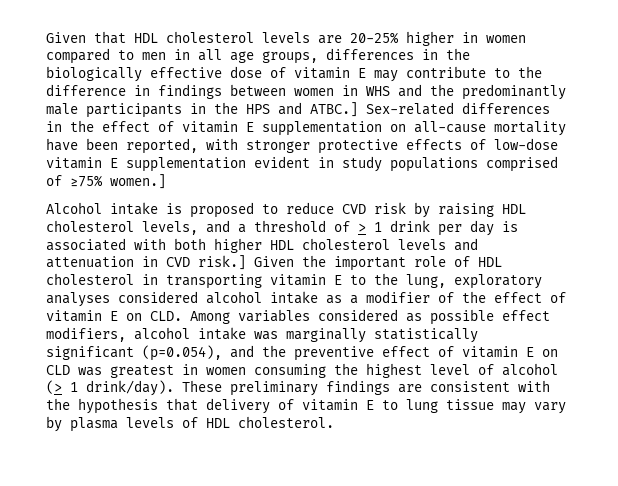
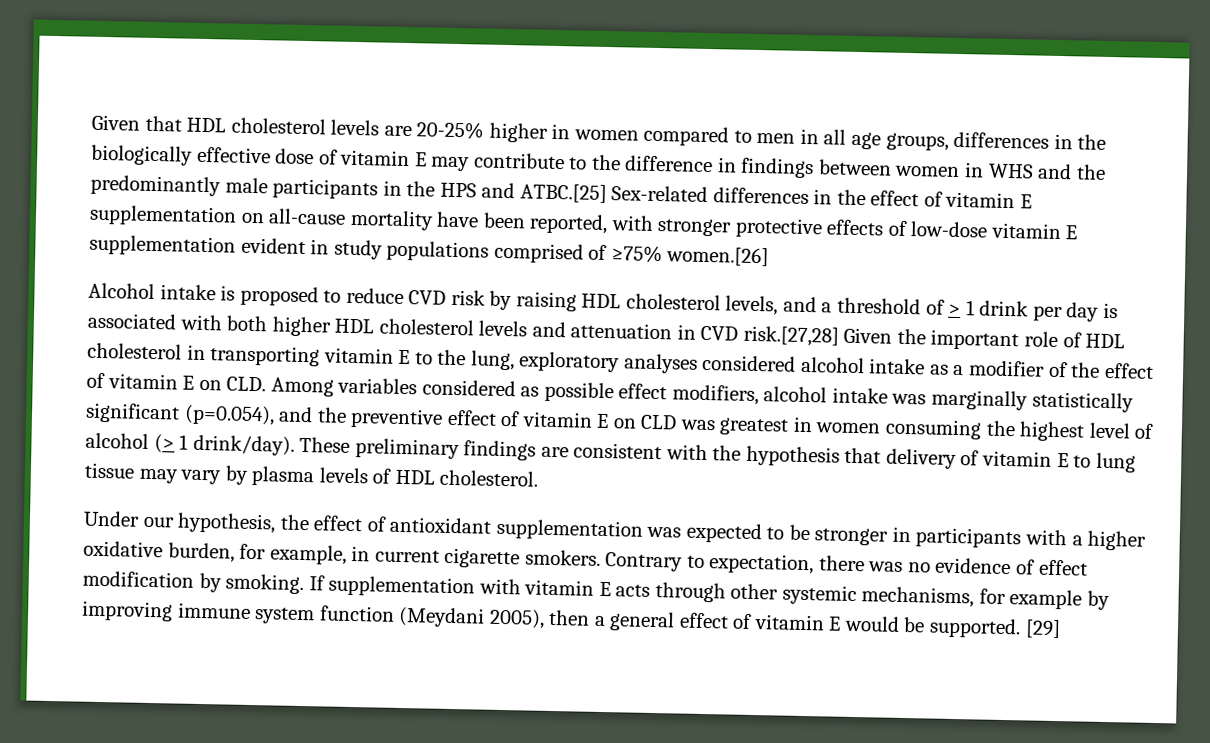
[310,102,358,117] ATBC.] -> [519,183,607,203] ATBC.[25]
[110,174,166,189] women.] -> [666,246,770,267] women.[26]
[198,255,246,270] risk.] -> [742,325,839,347] risk.[27,28]
(334, 422) none -> [83,510,1147,551] [83,540,1088,576] [82,570,1111,611] [81,600,1061,639] // Under our hypothesis, the effect of antioxidant supplementation was expected to be stronger in participants with a higher oxidative burden, for example, in current cigarette smokers. Contrary to expectation, there was no evidence of effect modification by smoking. If supplementation with vitamin E acts through other systemic mechanisms, for example by improving immune system function (Meydani 2005), then a general effect of vitamin E would be supported. [29]

